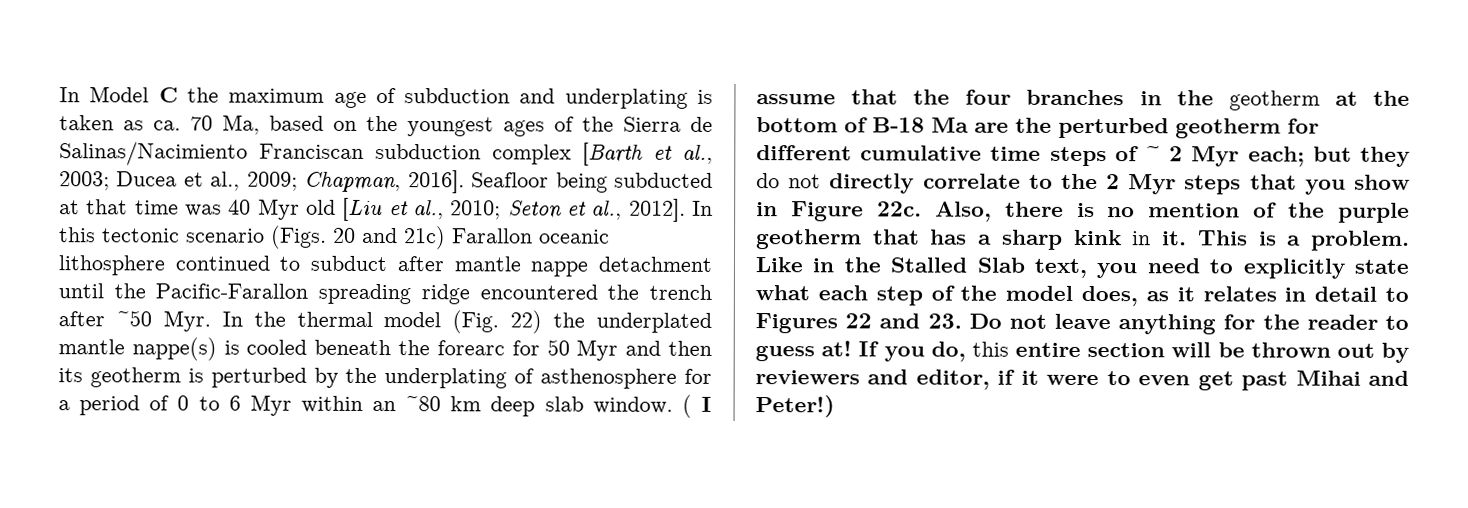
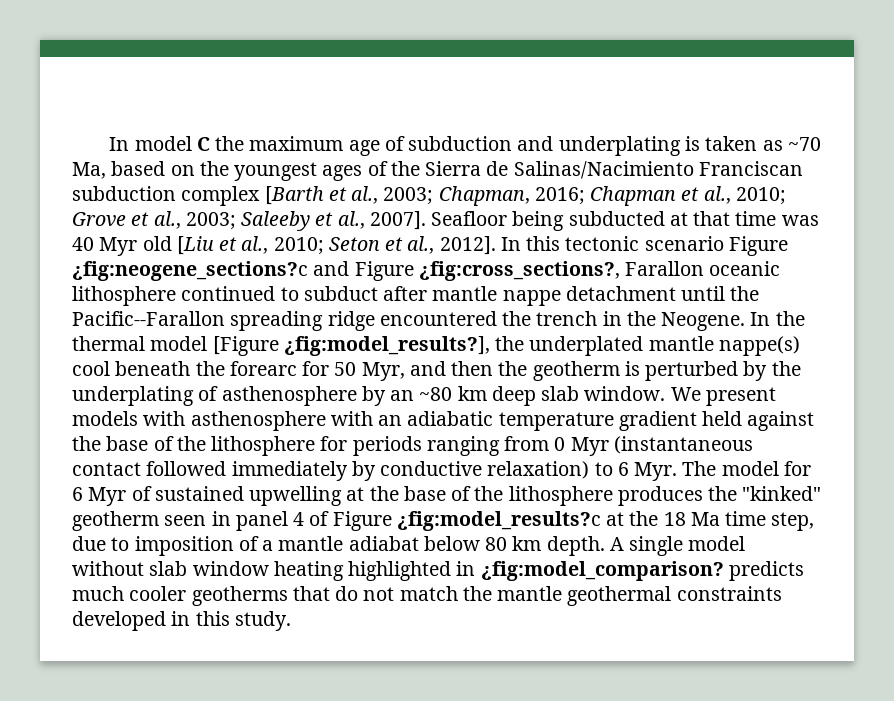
[59,86,150,103] In Model -> [109,136,192,151] In model
[153,115,213,131] ca. 70 -> [787,137,821,151] ~70
[116,170,465,194] Ducea et al., 2009; Chapman, 2016]. -> [438,186,786,206] [72,211,426,231] Chapman, 2016; Chapman et al., 2010; Grove et al., 2003; Saleeby et al., 2007].
[271,225,446,250] (Figs. 20 and 21c) -> [728,236,788,256] [72,261,620,281] Figure ¿fig:neogene_sections?c and Figure ¿fig:cross_sections?,
[155,283,309,299] Pacific-Farallon -> [72,311,225,326] Pacific--Farallon
[58,310,211,332] after ~50 Myr. -> [602,311,746,331] in the Neogene.
[452,310,543,334] (Fig. 22) -> [212,336,490,356] [Figure ¿fig:model_results?],
[223,339,308,355] is cooled -> [72,361,110,376] cool
[576,339,619,361] Myr -> [361,362,405,381] Myr,
[58,368,83,383] its -> [498,361,528,376] the
[684,368,713,384] [58,394,363,416] for a period of 0 to 6 Myr within -> [361,386,386,406] by
[681,394,712,418] [756,89,1410,111] [756,117,1319,139] [756,145,1410,167] [756,173,1410,195] [756,201,1410,223] [756,229,1410,251] [755,257,1409,279] [755,285,1409,307] [755,313,1409,335] [755,340,1409,363] [755,369,1409,391] [755,395,835,418] ( I assume that the four branches in the geotherm at the bottom of B-18 Ma are the perturbed geotherm for different cumulative time steps of ~ 2 Myr each; but they do not directly correlate to the 2 Myr steps that you show in Figure 22c. Also, there is no mention of the purple geotherm that has a sharp kink in it. This is a problem. Like in the Stalled Slab text, you need to explicitly state what each step of the model does, as it relates in detail to Figures 22 and 23. Do not leave anything for the reader to guess at! If you do, this entire section will be thrown out by reviewers and editor, if it were to even get past Mihai and Peter!) -> [670,387,776,406] [72,411,815,431] [72,436,753,456] [72,461,811,481] [72,486,822,506] [72,511,815,531] [72,536,746,556] [72,561,804,581] [72,586,782,606] [72,611,291,631] We present models with asthenosphere with an adiabatic temperature gradient held against the base of the lithosphere for periods ranging from 0 Myr (instantaneous contact followed immediately by conductive relaxation) to 6 Myr. The model for 6 Myr of sustained upwelling at the base of the lithosphere produces the "kinked" geotherm seen in panel 4 of Figure ¿fig:model_results?c at the 18 Ma time step, due to imposition of a mantle adiabat below 80 km depth. A single model without slab window heating highlighted in ¿fig:model_comparison? predicts much cooler geotherms that do not match the mantle geothermal constraints developed in this study.

